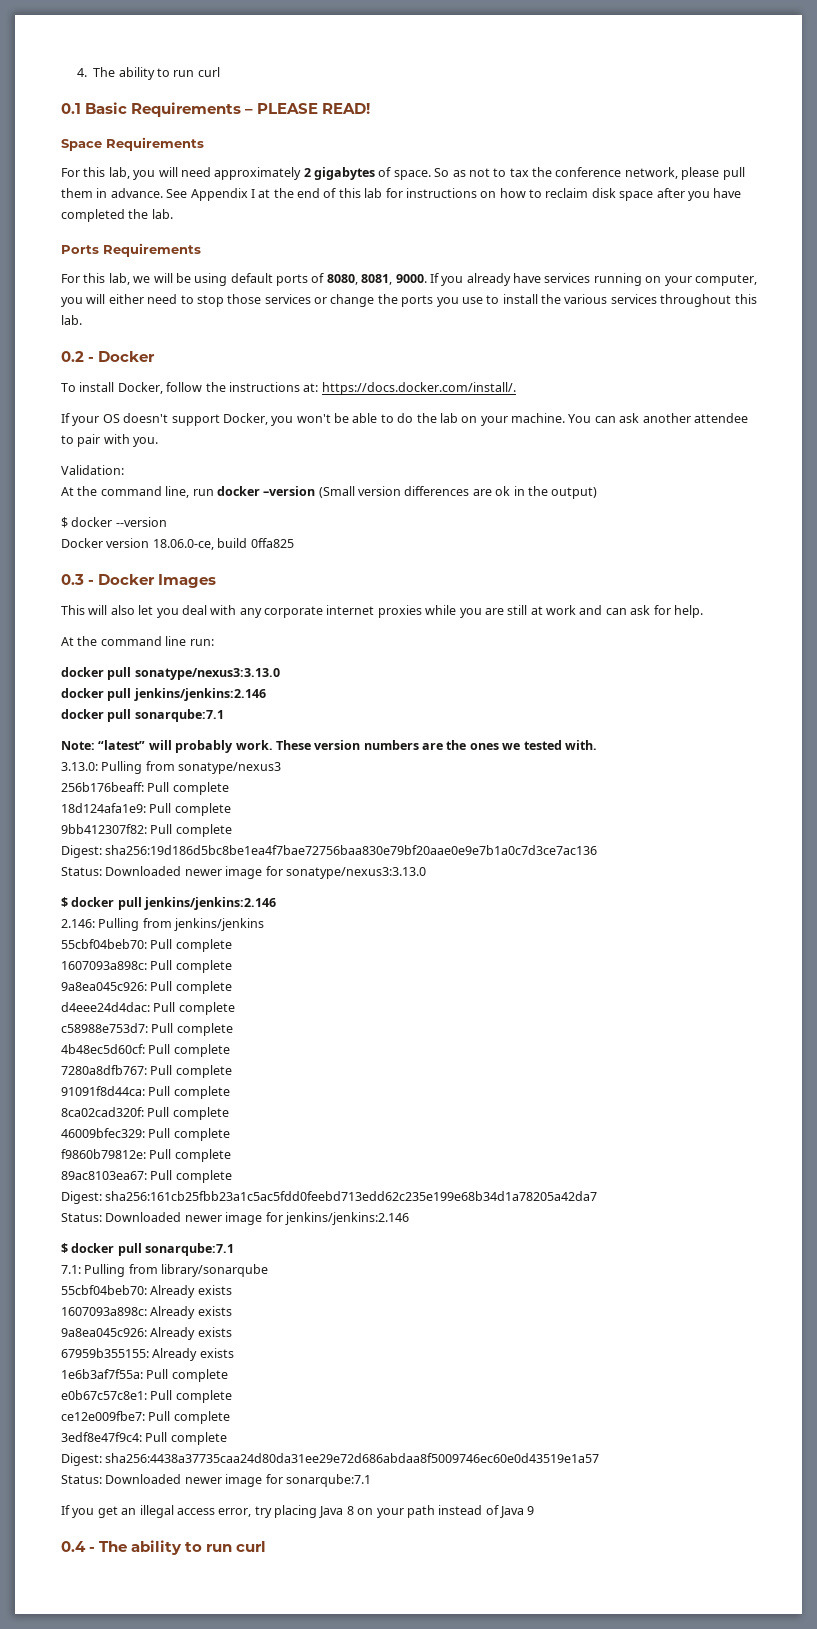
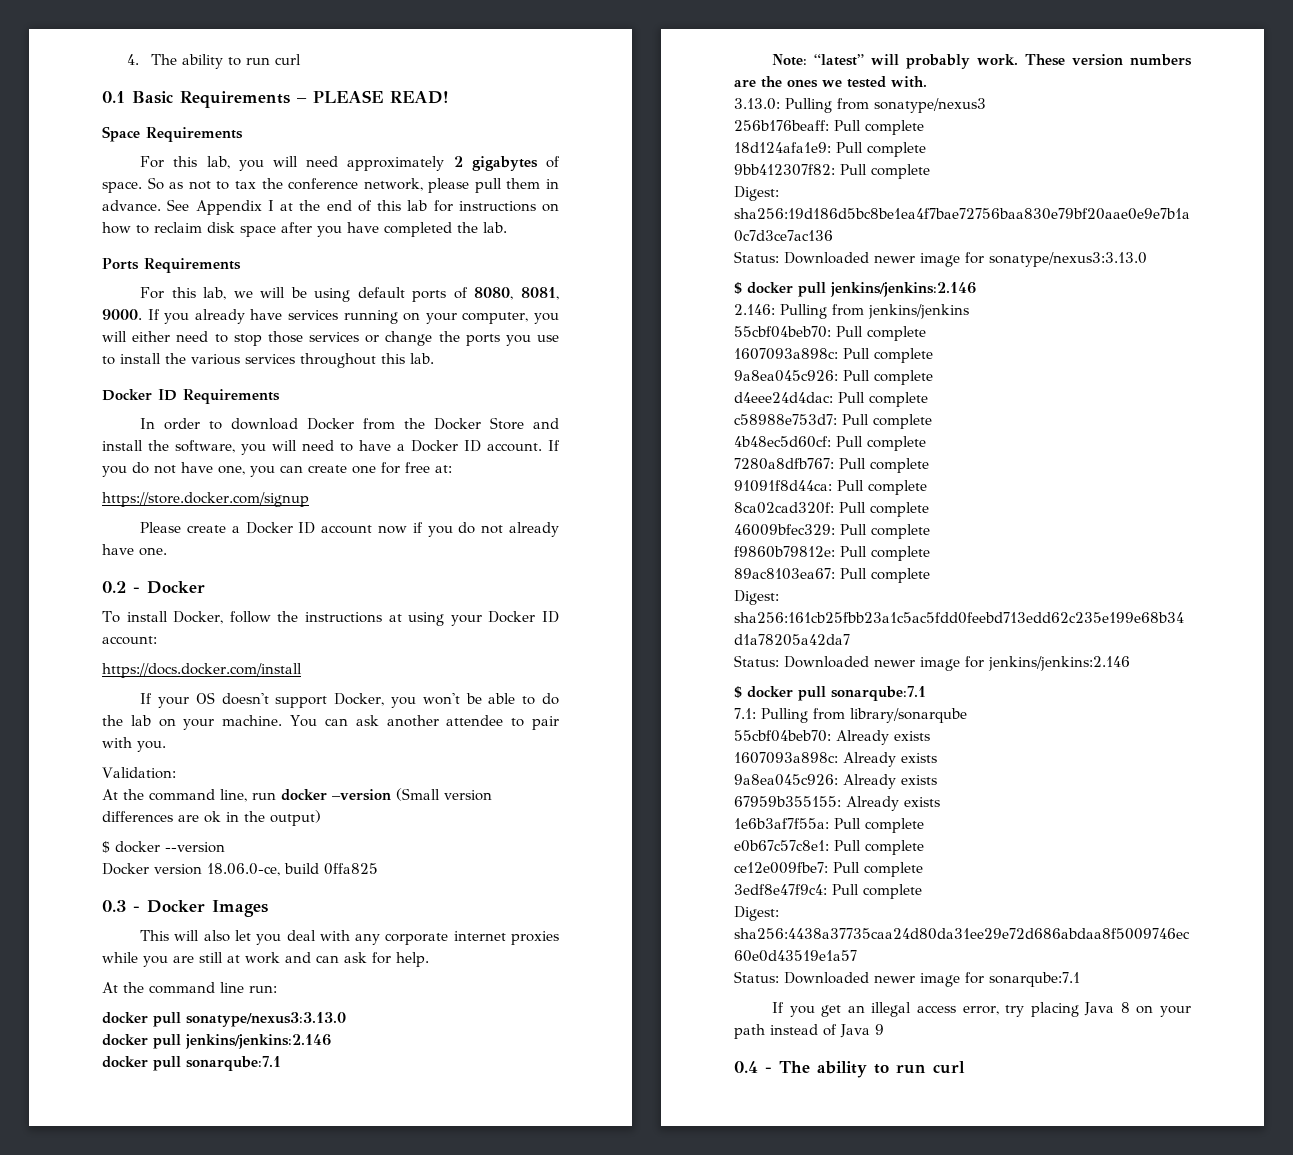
(82, 320) none -> [102,389,280,404] [140,417,559,430] [102,440,560,455] [102,462,452,477] [102,492,309,507] [140,522,559,537] [102,544,167,556] // Docker ID Requirements // In order to download Docker from the Docker Store and install the software, you will need to have a Docker ID account. If you do not have one, you can create one for free at: // https://store.docker.com/signup // Please create a Docker ID account now if you do not already have one.
[303,382,516,395] at: https://docs.docker.com/install/. -> [388,611,559,626] [102,636,157,645] [102,663,302,678] at using your Docker ID account: // https://docs.docker.com/install

